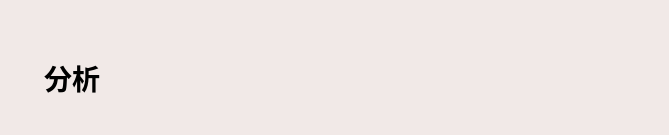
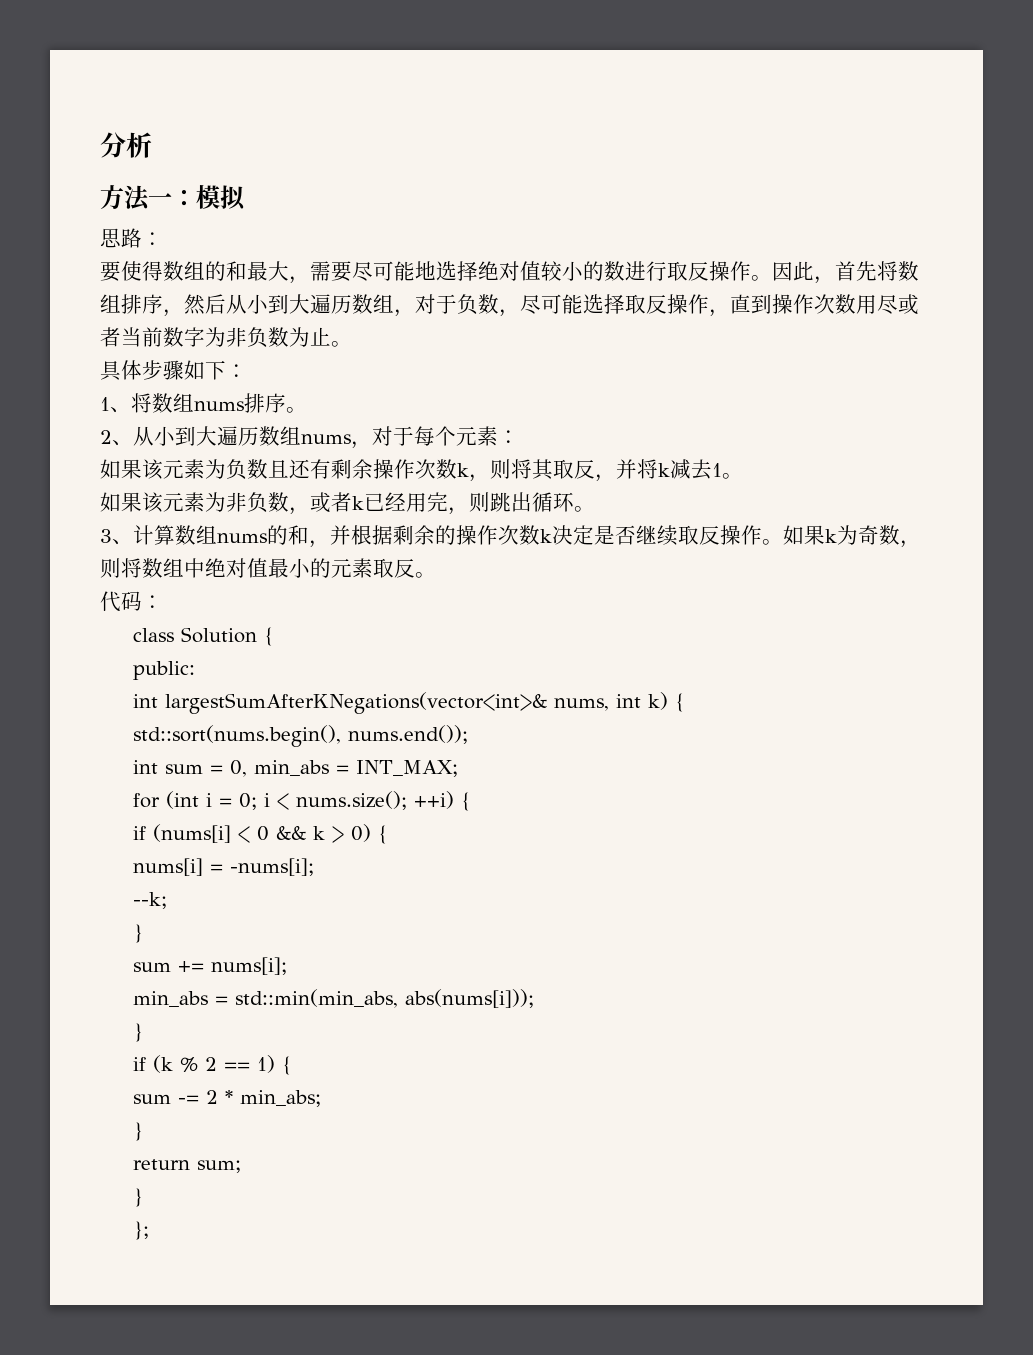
(100, 79) none -> [100,185,246,211] [100,228,163,248] [100,261,919,284] [100,294,919,317] [100,327,352,348] [100,360,247,381] [100,393,307,413] [100,426,519,449] [100,459,743,482] [100,492,595,515] [100,525,921,548] [100,558,436,578] [100,591,163,612] [132,627,274,646] [132,661,195,680] [132,692,685,714] [132,725,468,747] [132,760,458,777] [132,791,471,811] [132,824,388,844] [132,858,314,876] [132,892,167,909] [132,924,143,943] [132,957,287,975] [132,989,534,1008] [132,1023,143,1042] [132,1055,292,1075] [132,1090,321,1107] [132,1122,143,1141] [132,1159,241,1173] [132,1188,143,1207] [132,1221,149,1240] // 方法一：模拟 // 思路： // 要使得数组的和最大，需要尽可能地选择绝对值较小的数进行取反操作。因此，首先将数组排序，然后从小到大遍历数组，对于负数，尽可能选择取反操作，直到操作次数用尽或者当前数字为非负数为止。 // 具体步骤如下： // 1、将数组nums排序。 // 2、从小到大遍历数组nums，对于每个元素： // 如果该元素为负数且还有剩余操作次数k，则将其取反，并将k减去1。 // 如果该元素为非负数，或者k已经用完，则跳出循环。 // 3、计算数组nums的和，并根据剩余的操作次数k决定是否继续取反操作。如果k为奇数，则将数组中绝对值最小的元素取反。 // 代码： // class Solution { // public: // int largestSumAfterKNegations(vector<int>& nums, int k) { // std::sort(nums.begin(), nums.end()); // int sum = 0, min_abs = INT_MAX; // for (int i = 0; i < nums.size(); ++i) { // if (nums[i] < 0 && k > 0) { // nums[i] = -nums[i]; // --k; // } // sum += nums[i]; // min_abs = std::min(min_abs, abs(nums[i])); // } // if (k % 2 == 1) { // sum -= 2 * min_abs; // } // return sum; // } // };

